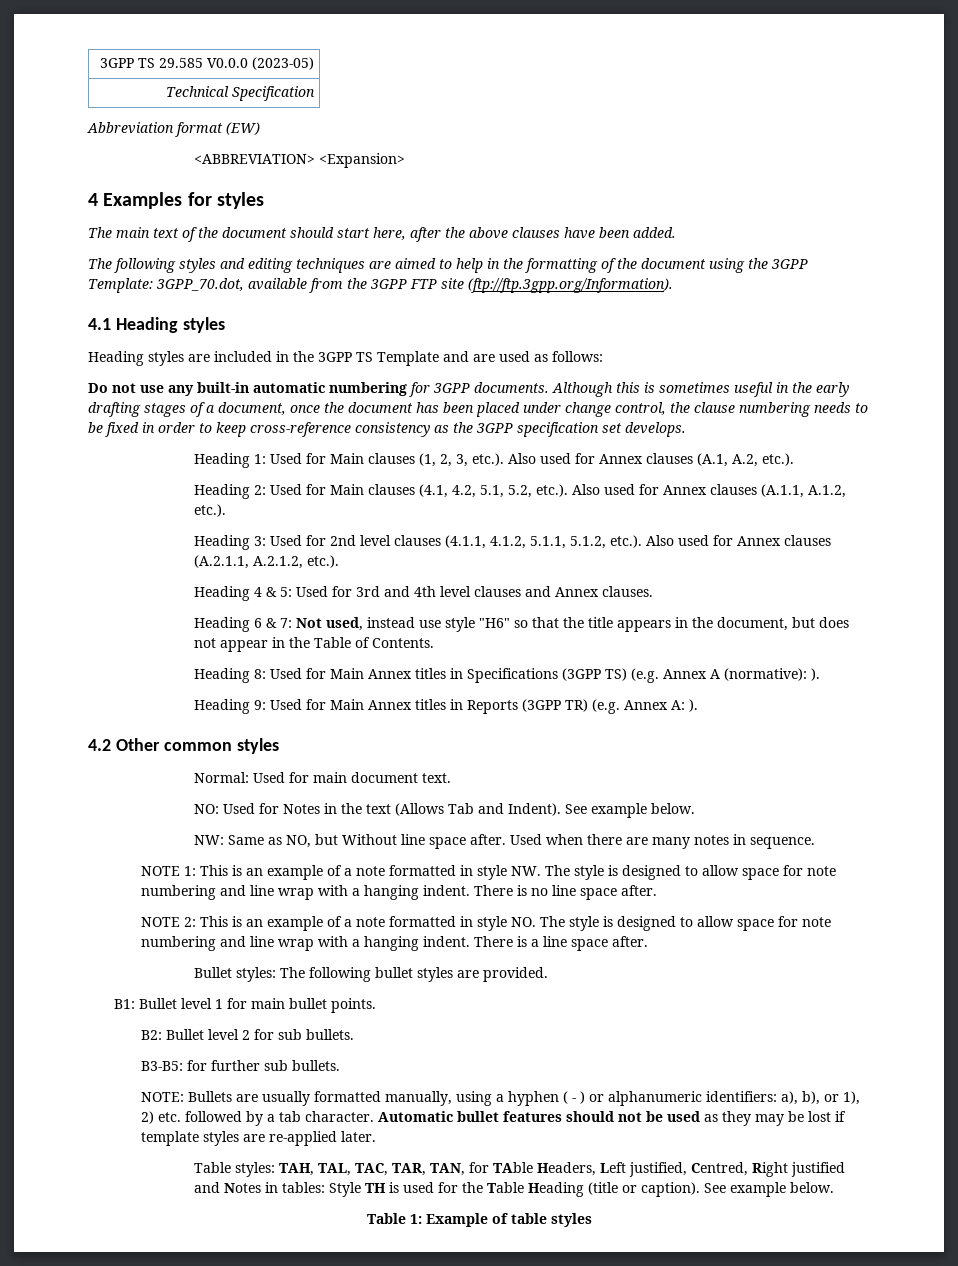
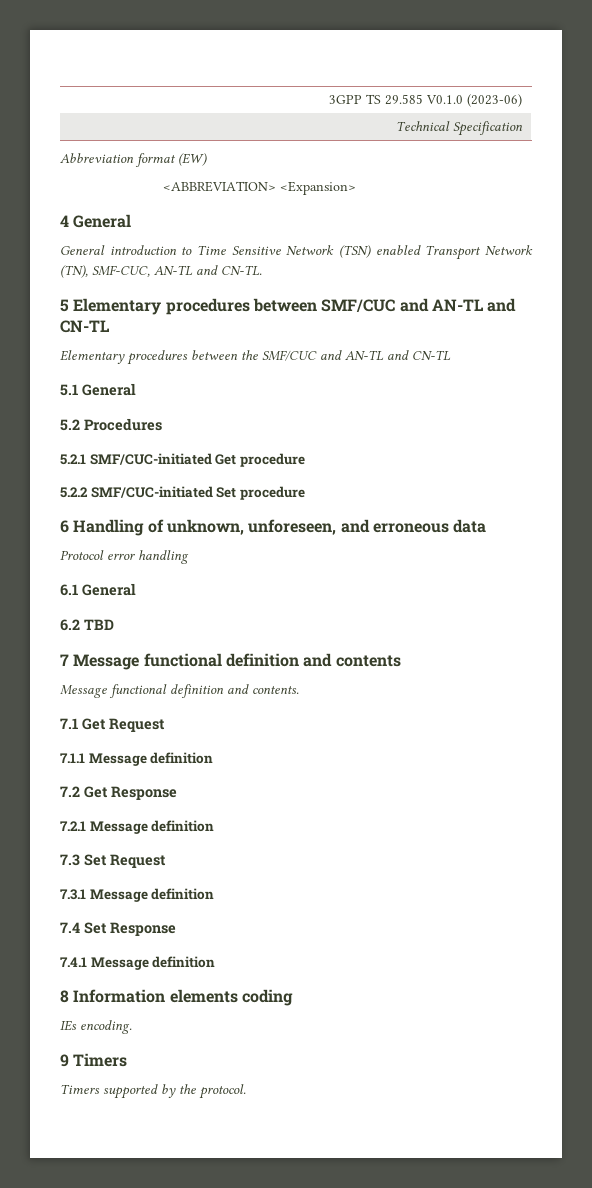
[206,57,314,70] V0.0.0 (2023-05) -> [426,94,523,107] V0.1.0 (2023-06)
[103,192,264,209] [88,227,676,242] [88,258,808,273] [88,278,673,293] [88,317,225,333] [88,351,603,366] [88,382,849,397] [88,402,868,417] [88,422,686,437] [193,453,794,468] [193,484,846,499] [193,504,226,517] [193,535,831,550] [193,555,339,569] [193,586,653,601] [193,617,849,632] [193,637,434,652] [193,668,820,683] [193,699,698,714] [88,738,279,754] [193,772,451,783] [193,803,695,818] [193,834,815,849] [140,865,836,880] [140,885,657,900] [140,916,831,931] [140,936,648,951] [193,967,548,982] [114,998,377,1013] [140,1029,354,1040] [140,1060,340,1071] [140,1091,860,1106] [140,1111,846,1126] [140,1131,376,1146] [193,1162,845,1177] [193,1182,834,1197] [366,1213,592,1227] Examples for styles // The main text of the document should start here, after the above clauses have been added. // The following styles and editing techniques are aimed to help in the formatting of the document using the 3GPP Template: 3GPP_70.dot, available from the 3GPP FTP site (ftp://ftp.3gpp.org/Information). // 4.1 Heading styles // Heading styles are included in the 3GPP TS Template and are used as follows: // Do not use any built-in automatic numbering for 3GPP documents. Although this is sometimes useful in the early drafting stages of a document, once the document has been placed under change control, the clause numbering needs to be fixed in order to keep cross-reference consistency as the 3GPP specification set develops. // Heading 1: Used for Main clauses (1, 2, 3, etc.). Also used for Annex clauses (A.1, A.2, etc.). // Heading 2: Used for Main clauses (4.1, 4.2, 5.1, 5.2, etc.). Also used for Annex clauses (A.1.1, A.1.2, etc.). // Heading 3: Used for 2nd level clauses (4.1.1, 4.1.2, 5.1.1, 5.1.2, etc.). Also used for Annex clauses (A.2.1.1, A.2.1.2, etc.). // Heading 4 & 5: Used for 3rd and 4th level clauses and Annex clauses. // Heading 6 & 7: Not used, instead use style "H6" so that the title appears in the document, but does not appear in the Table of Contents. // Heading 8: Used for Main Annex titles in Specifications (3GPP TS) (e.g. Annex A (normative): ). // Heading 9: Used for Main Annex titles in Reports (3GPP TR) (e.g. Annex A: ). // 4.2 Other common styles // Normal: Used for main document text. // NO: Used for Notes in the text (Allows Tab and Indent). See example below. // NW: Same as NO, but Without line space after. Used when there are many notes in sequence. // NOTE 1: This is an example of a note formatted in style NW. The style is designed to allow space for note numbering and line wrap with a hanging indent. There is no line space after. // NOTE 2: This is an example of a note formatted in style NO. The style is designed to allow space for note numbering and line wrap with a hanging indent. There is a line space after. // Bullet styles: The following bullet styles are provided. // B1: Bullet level 1 for main bullet points. // B2: Bullet level 2 for sub bullets. // B3-B5: for further sub bullets. // NOTE: Bullets are usually formatted manually, using a hyphen ( - ) or alphanumeric identifiers: a), b), or 1), 2) etc. followed by a tab character. Automatic bullet features should not be used as they may be lost if template styles are re-applied later. // Table styles: TAH, TAL, TAC, TAR, TAN, for TAble Headers, Left justified, Centred, Right justified and Notes in tables: Style TH is used for the Table Heading (title or caption). See example below. // Table 1: Example of table styles -> [73,214,132,228] [60,245,533,260] [60,265,262,278] [60,298,517,315] [60,320,109,333] [60,350,451,365] [60,383,136,396] [60,418,162,431] [60,453,305,467] [60,486,305,500] [60,519,487,536] [60,550,189,564] [60,583,136,596] [60,619,114,631] [60,653,401,670] [60,684,299,698] [60,718,165,732] [60,752,214,766] [60,786,177,800] [60,820,215,834] [60,854,166,868] [60,888,215,902] [60,922,176,936] [60,956,216,970] [60,989,293,1006] [60,1020,132,1034] [60,1053,128,1067] [60,1084,246,1099] General // General introduction to Time Sensitive Network (TSN) enabled Transport Network (TN), SMF-CUC, AN-TL and CN-TL. // 5 Elementary procedures between SMF/CUC and AN-TL and CN-TL // Elementary procedures between the SMF/CUC and AN-TL and CN-TL // 5.1 General // 5.2 Procedures // 5.2.1 SMF/CUC-initiated Get procedure // 5.2.2 SMF/CUC-initiated Set procedure // 6 Handling of unknown, unforeseen, and erroneous data // Protocol error handling // 6.1 General // 6.2 TBD // 7 Message functional definition and contents // Message functional definition and contents. // 7.1 Get Request // 7.1.1 Message definition // 7.2 Get Response // 7.2.1 Message definition // 7.3 Set Request // 7.3.1 Message definition // 7.4 Set Response // 7.4.1 Message definition // 8 Information elements coding // IEs encoding. // 9 Timers // Timers supported by the protocol.

